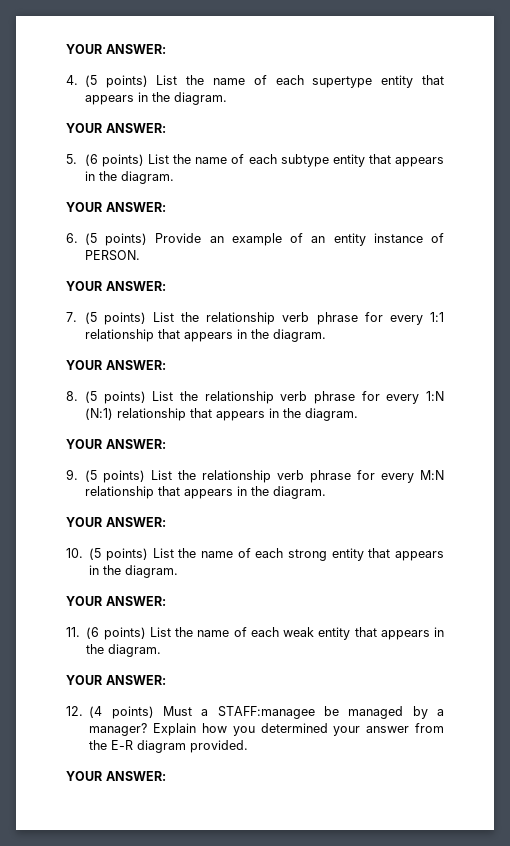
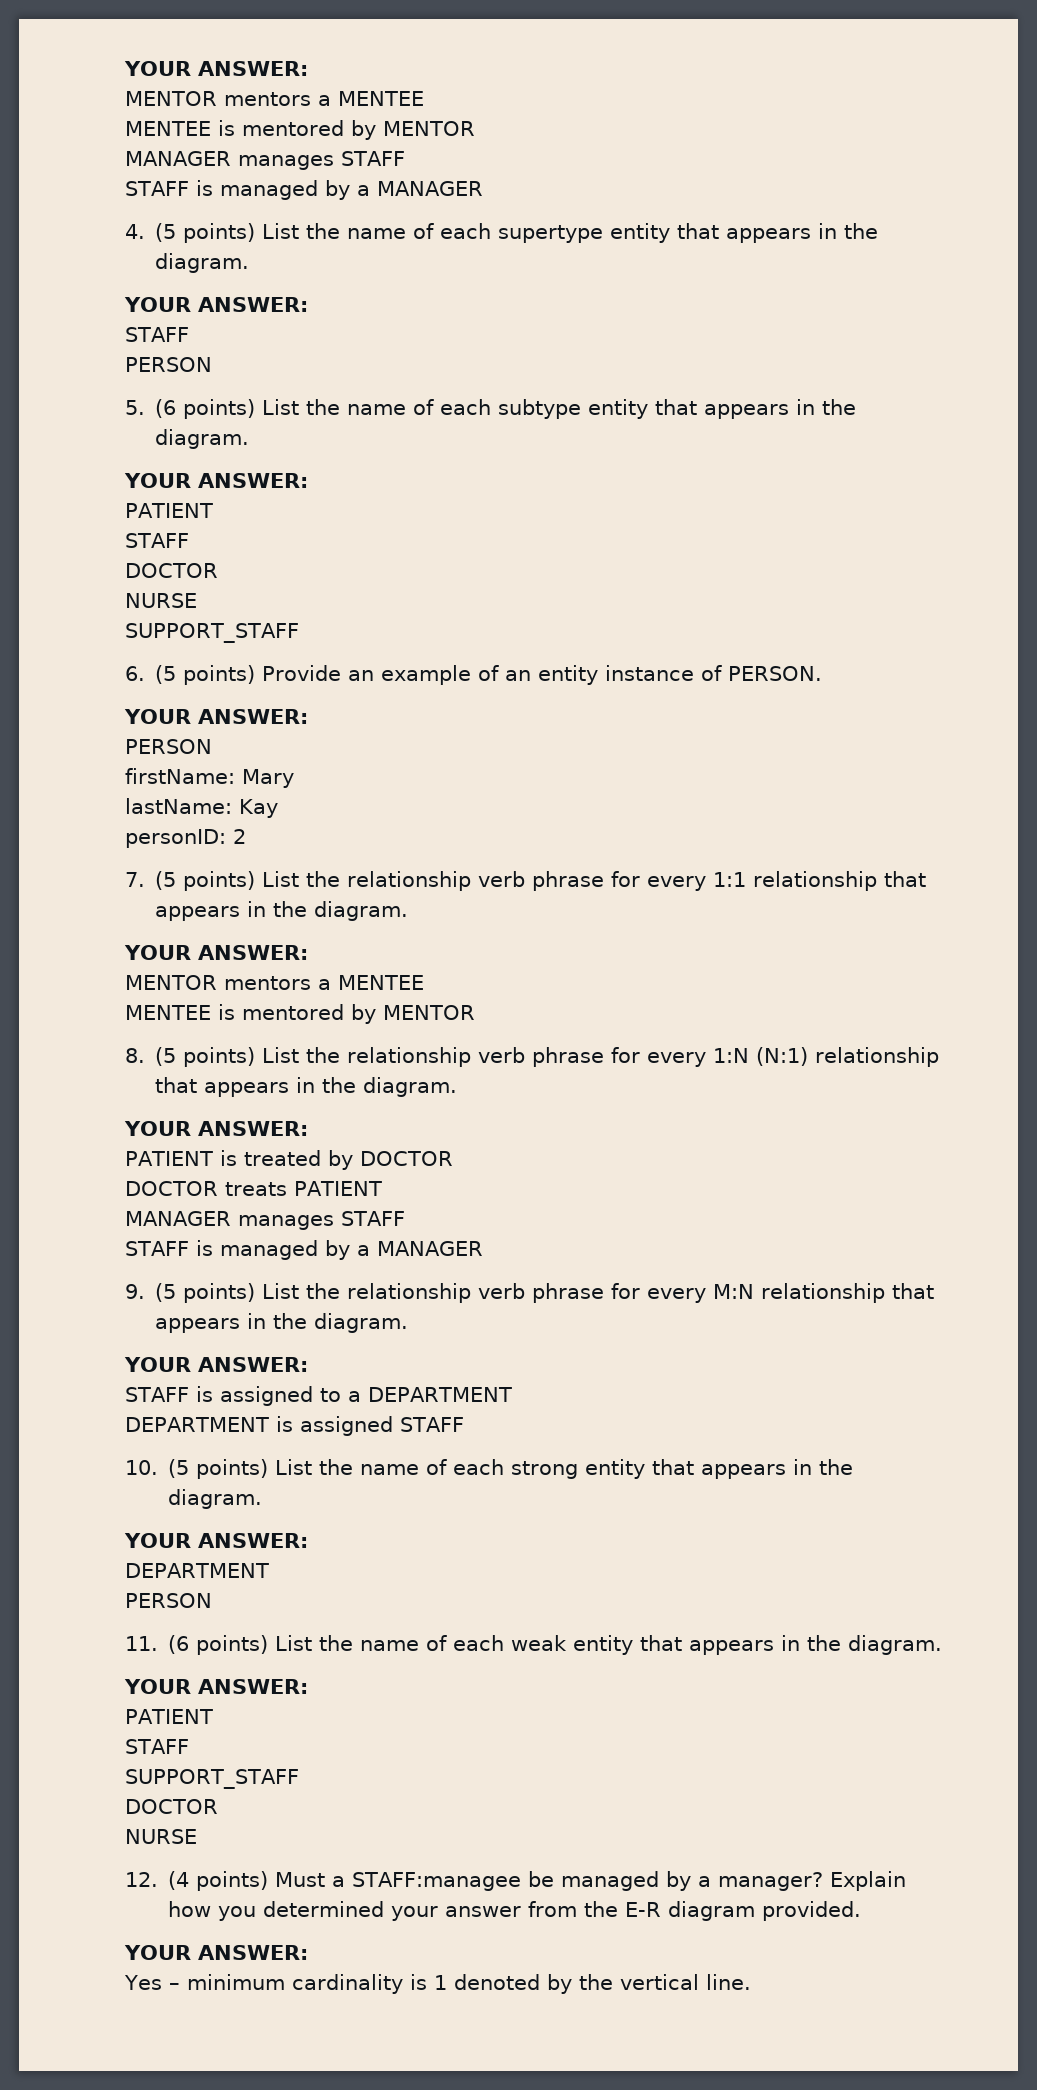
[66,44,166,54] YOUR ANSWER: -> [124,61,308,76] [125,91,424,106] [125,120,475,140] [125,151,405,170] [125,180,483,200] YOUR ANSWER: // MENTOR mentors a MENTEE // MENTEE is mentored by MENTOR // MANAGER manages STAFF // STAFF is managed by a MANAGER
(166, 128) none -> [125,327,189,342] [125,357,212,372] // STAFF // PERSON
(166, 207) none -> [125,503,213,518] [125,533,189,548] [125,563,218,578] [125,593,197,608] [125,623,299,643] // PATIENT // STAFF // DOCTOR // NURSE // SUPPORT_STAFF
(166, 286) none -> [125,739,212,754] [125,768,294,788] [125,798,278,818] [125,829,246,848] // PERSON // firstName: Mary // lastName: Kay // personID: 2
(166, 365) none -> [125,975,424,990] [125,1004,475,1024] // MENTOR mentors a MENTEE // MENTEE is mentored by MENTOR
(166, 444) none -> [125,1150,453,1170] [125,1181,382,1196] [125,1211,405,1230] [125,1240,483,1260] // PATIENT is treated by DOCTOR // DOCTOR treats PATIENT // MANAGER manages STAFF // STAFF is managed by a MANAGER
(166, 522) none -> [125,1386,512,1406] [125,1416,464,1436] // STAFF is assigned to a DEPARTMENT // DEPARTMENT is assigned STAFF
(166, 601) none -> [125,1563,269,1578] [125,1593,212,1608] // DEPARTMENT // PERSON
(166, 680) none -> [125,1709,213,1724] [125,1739,189,1754] [125,1769,299,1789] [125,1799,218,1814] [125,1829,197,1844] // PATIENT // STAFF // SUPPORT_STAFF // DOCTOR // NURSE
(166, 776) none -> [124,1974,751,1994] // Yes – minimum cardinality is 1 denoted by the vertical line.

